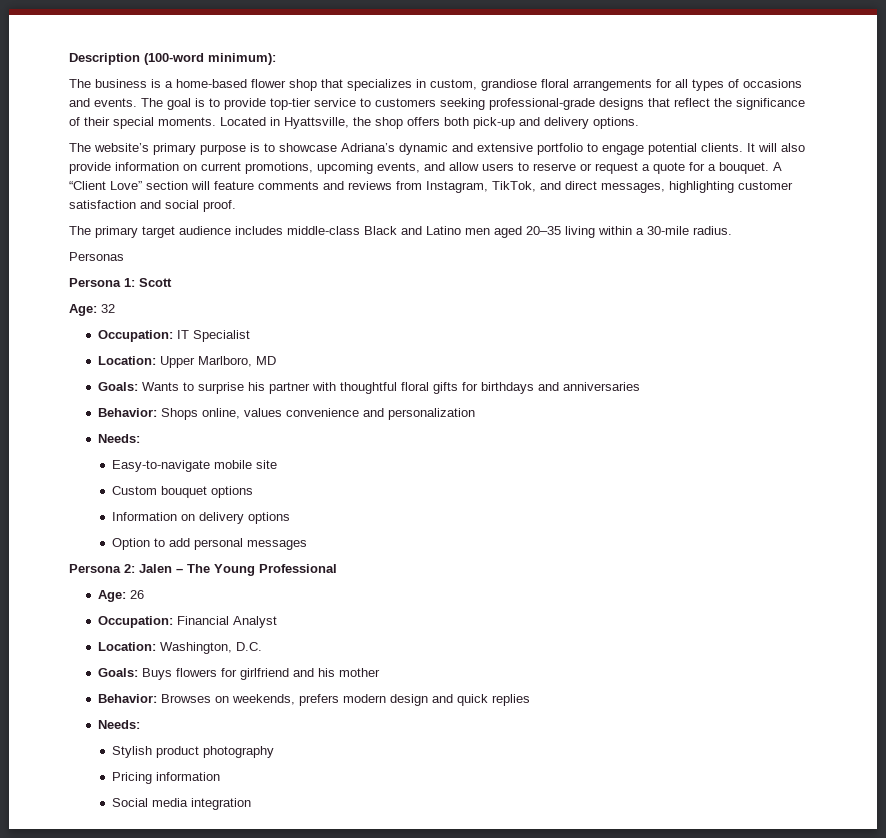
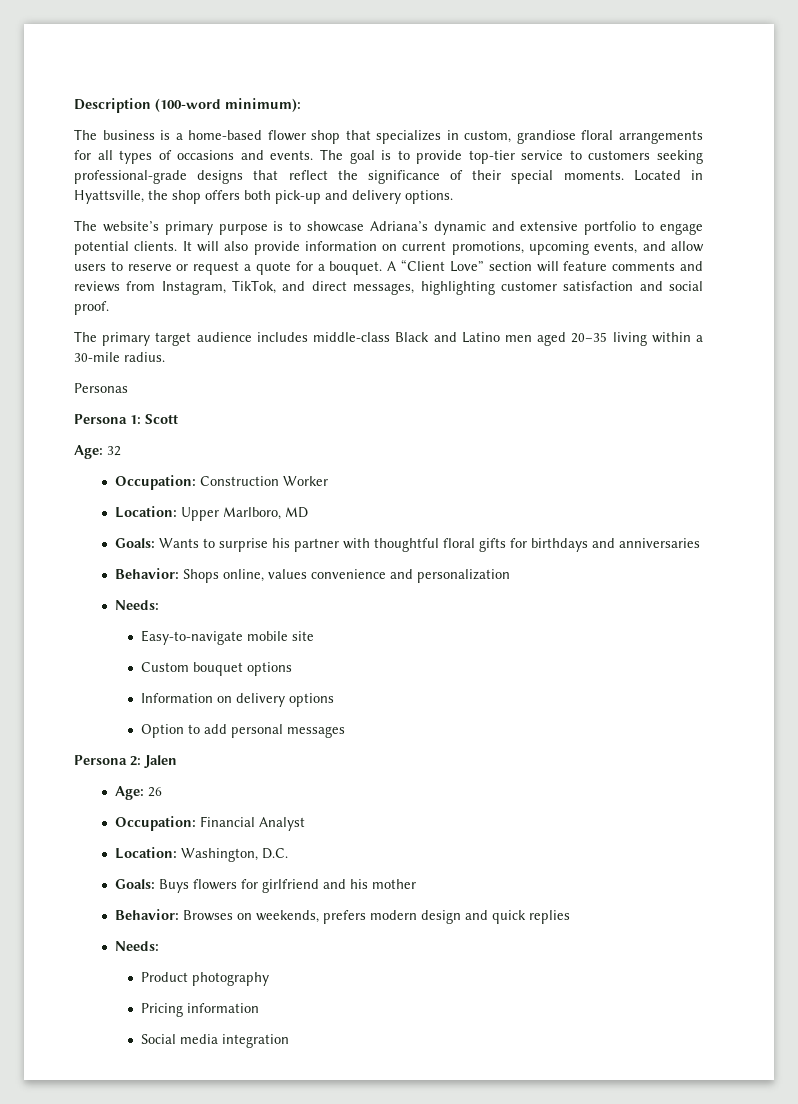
[176,330,250,342] IT Specialist -> [200,476,329,486] Construction Worker
[176,564,337,576] – The Young Professional -> (177, 761) none
[112,746,200,758] Stylish product -> [140,972,188,982] Product

